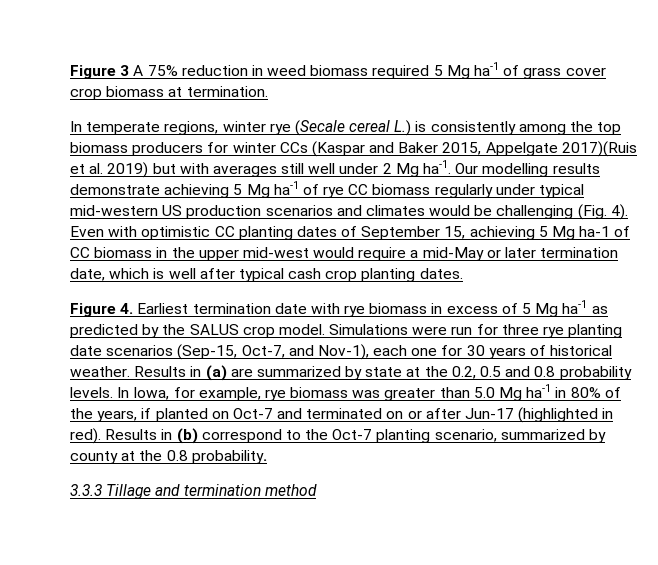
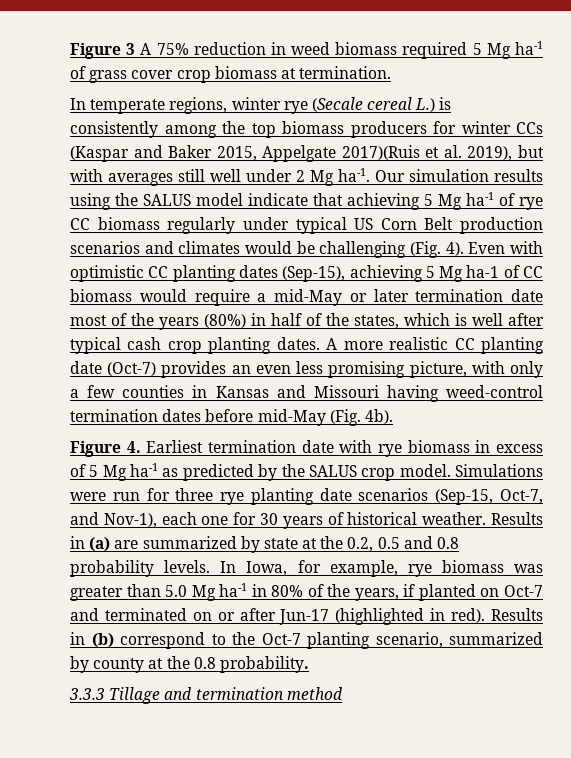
[107,162,149,178] 2019) -> [467,146,513,161] 2019),
[482,163,600,177] [70,184,160,195] modelling results demonstrate -> [409,169,543,182] [70,193,343,210] simulation results using the SALUS model indicate that
[70,205,183,216] mid-western US -> [354,217,454,230] US Corn Belt
[341,226,466,240] of September 15, -> [282,266,346,282] (Sep-15),
[156,247,309,261] in the upper mid-west -> (132, 295) none
[70,268,105,281] date, -> [511,289,543,302] [70,313,399,330] date most of the years (80%) in half of the states,
(463, 273) none -> [326,337,544,354] [70,361,543,378] [70,385,543,402] [70,409,393,426] A more realistic CC planting date (Oct-7) provides an even less promising picture, with only a few counties in Kansas and Missouri having weed-control termination dates before mid-May (Fig. 4b).

